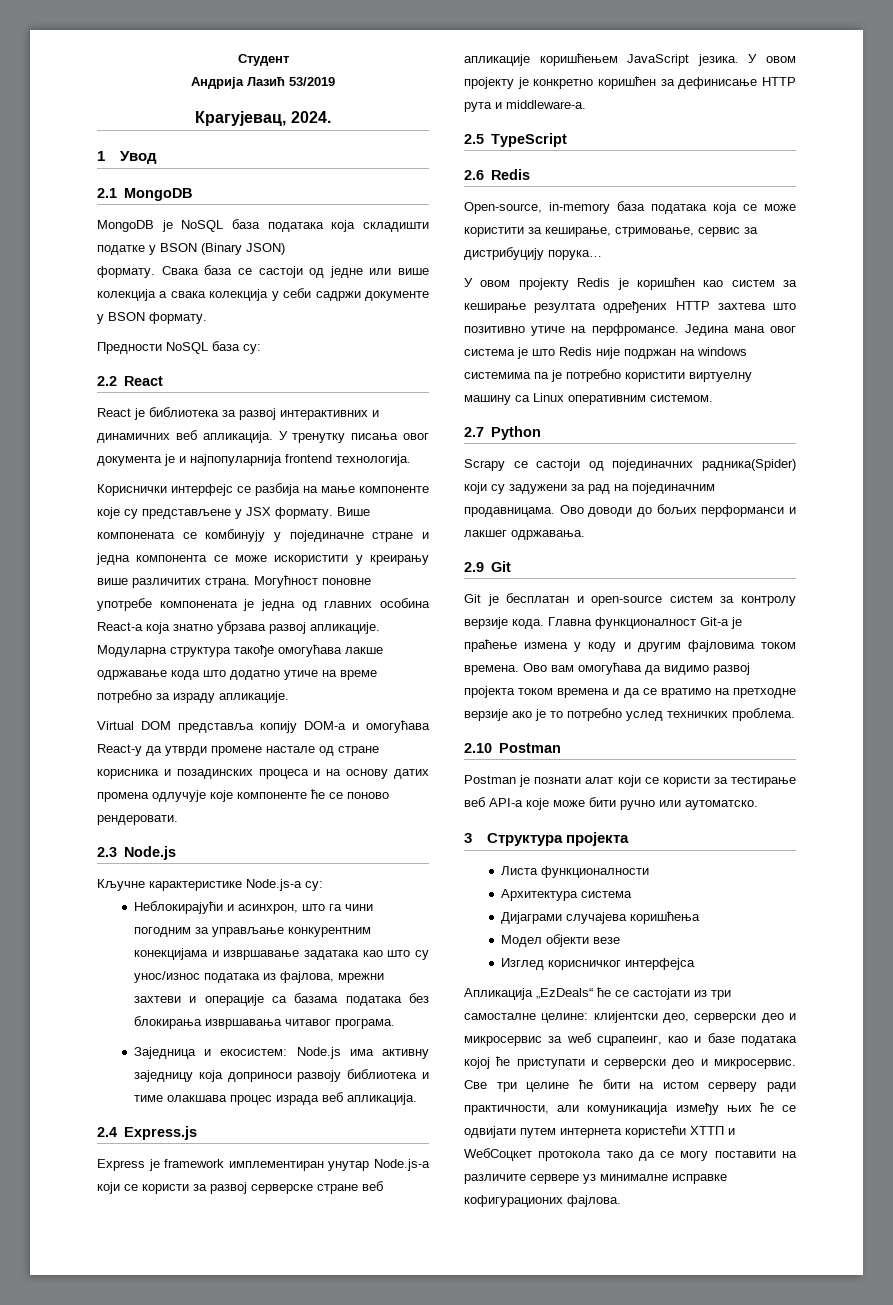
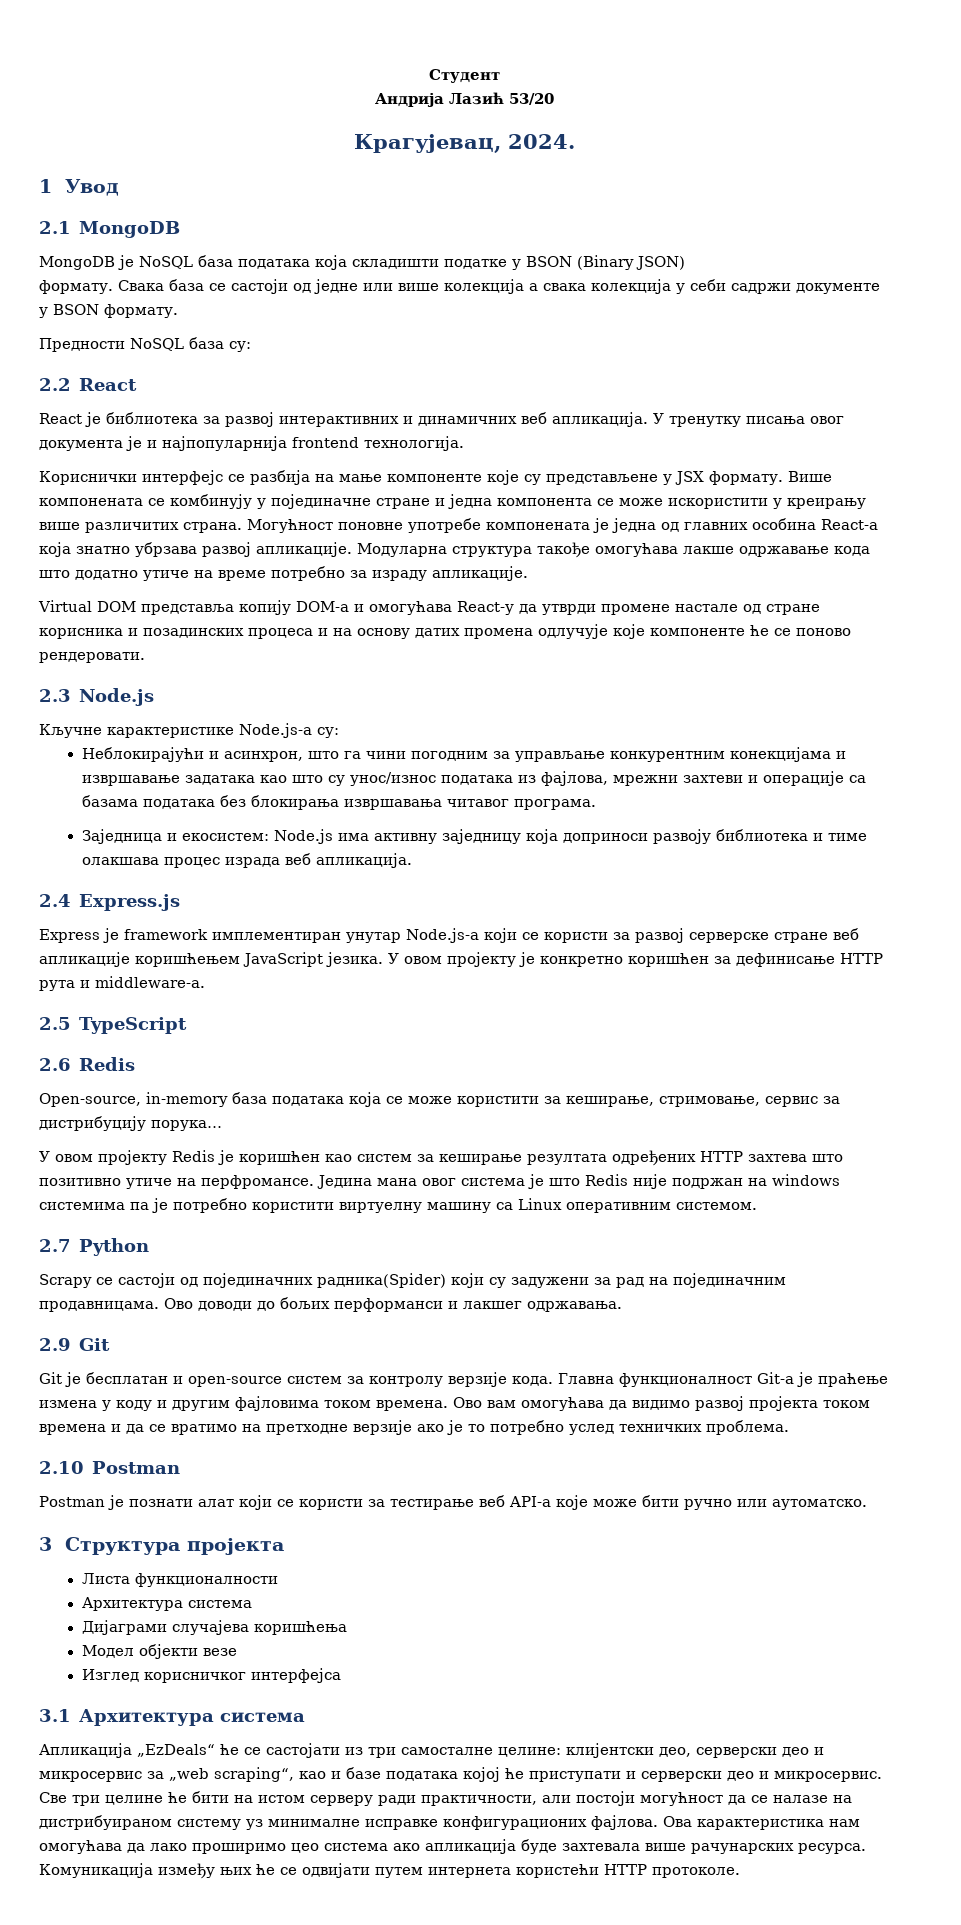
[289,77,335,86] 53/2019 -> [509,93,554,105] 53/20
(696, 964) none -> [39,1709,305,1726] // 3.1 Архитектура система
[566,1033,662,1046] wеб сцрапеинг, -> [169,1767,294,1782] „web scraping“,
[587,1103,669,1115] комуникација -> [576,1791,852,1806] [39,1815,860,1830] [39,1839,866,1854] [39,1863,153,1878] постоји могућност да се налазе на дистрибуираном систему уз минималне исправке конфигурационих фајлова. Ова карактеристика нам омогућава да лако проширимо цео система ако апликација буде захтевала више рачунарских ресурса. Комуникација
[690,1126,735,1135] [464,1148,797,1161] [464,1174,727,1184] [464,1195,621,1207] ХТТП и WебСоцкет протокола тако да се могу поставити на различите сервере уз минималне исправке кофигурационих фајлова. -> [604,1864,740,1878] HTTP протоколе.

